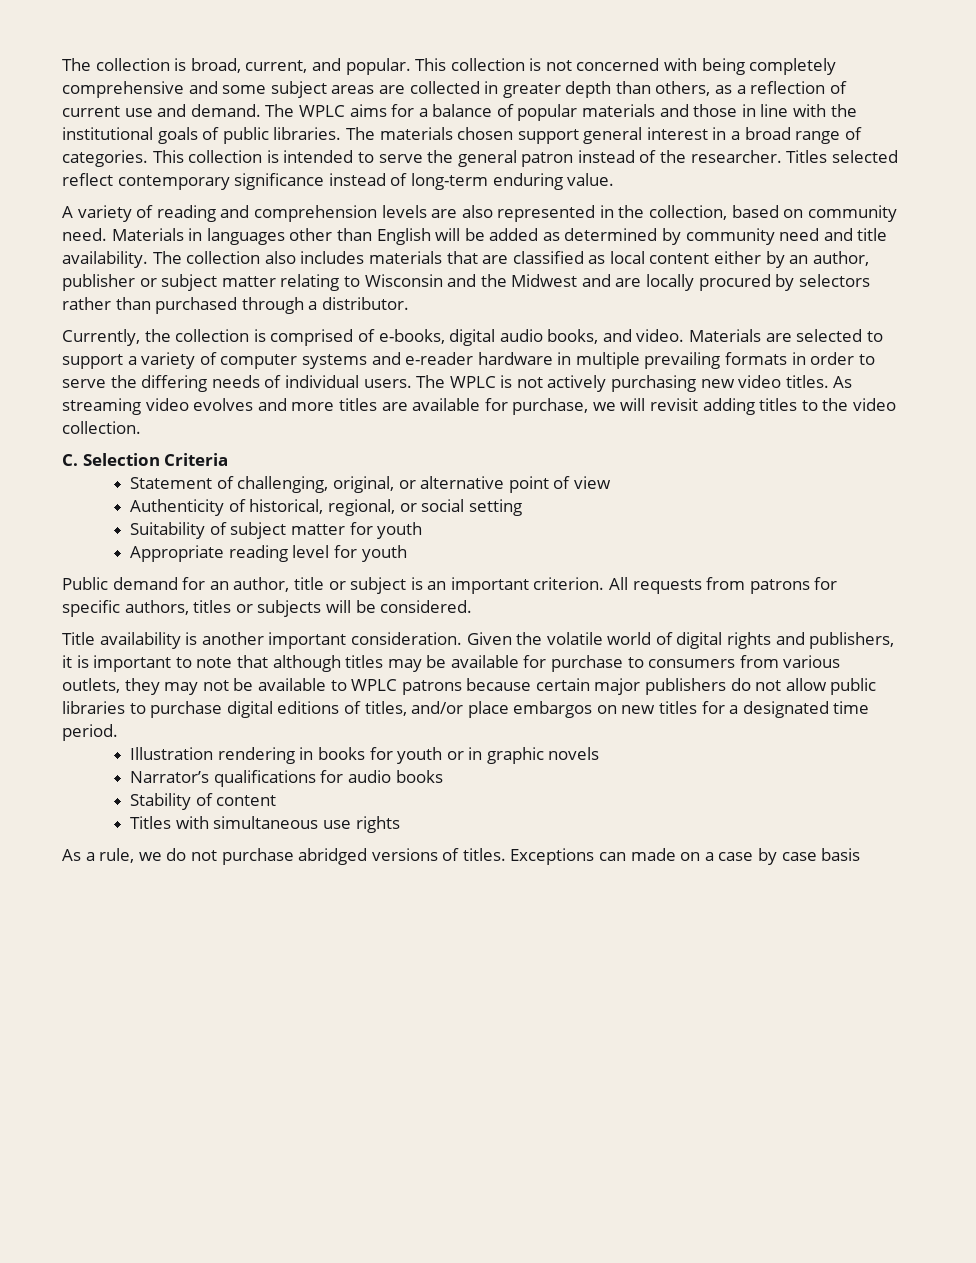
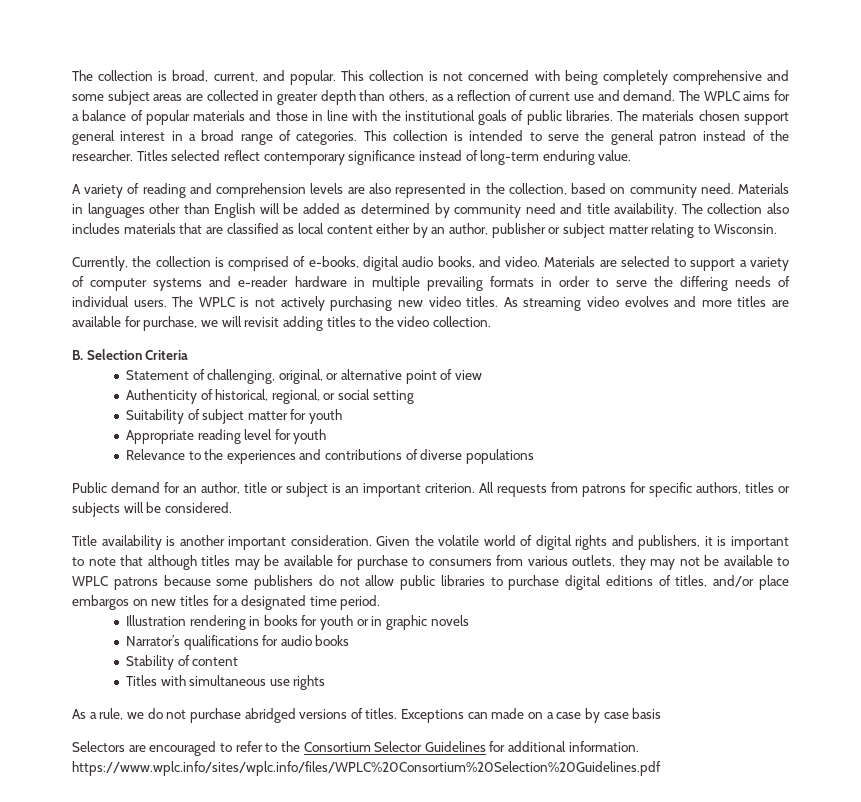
[364,274,870,291] [62,297,409,314] Wisconsin and the Midwest and are locally procured by selectors rather than purchased through a distributor. -> [713,224,777,234] Wisconsin.
[62,454,78,466] C. -> [72,350,83,360] B.
(407, 553) none -> [125,449,535,464] // Relevance to the experiences and contributions of diverse populations
[535,678,641,695] certain major -> [216,579,249,586] some
(861, 854) none -> [72,741,639,756] [72,761,661,776] // Selectors are encouraged to refer to the Consortium Selector Guidelines for additional information. https://www.wplc.info/sites/wplc.info/files/WPLC%20Consortium%20Selection%20Guidelines.pdf

